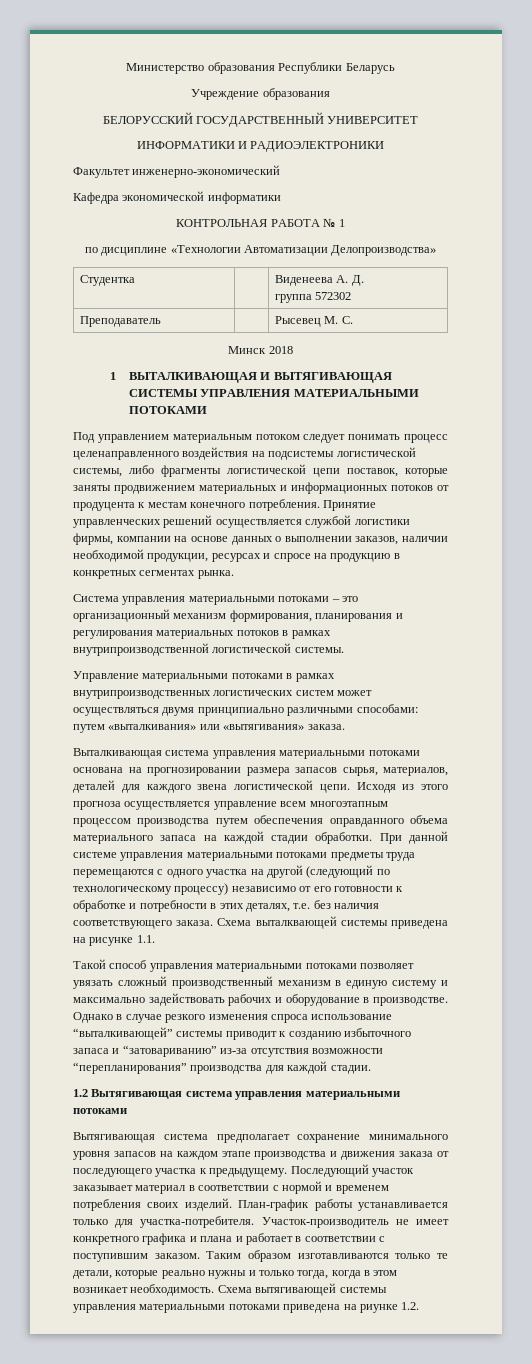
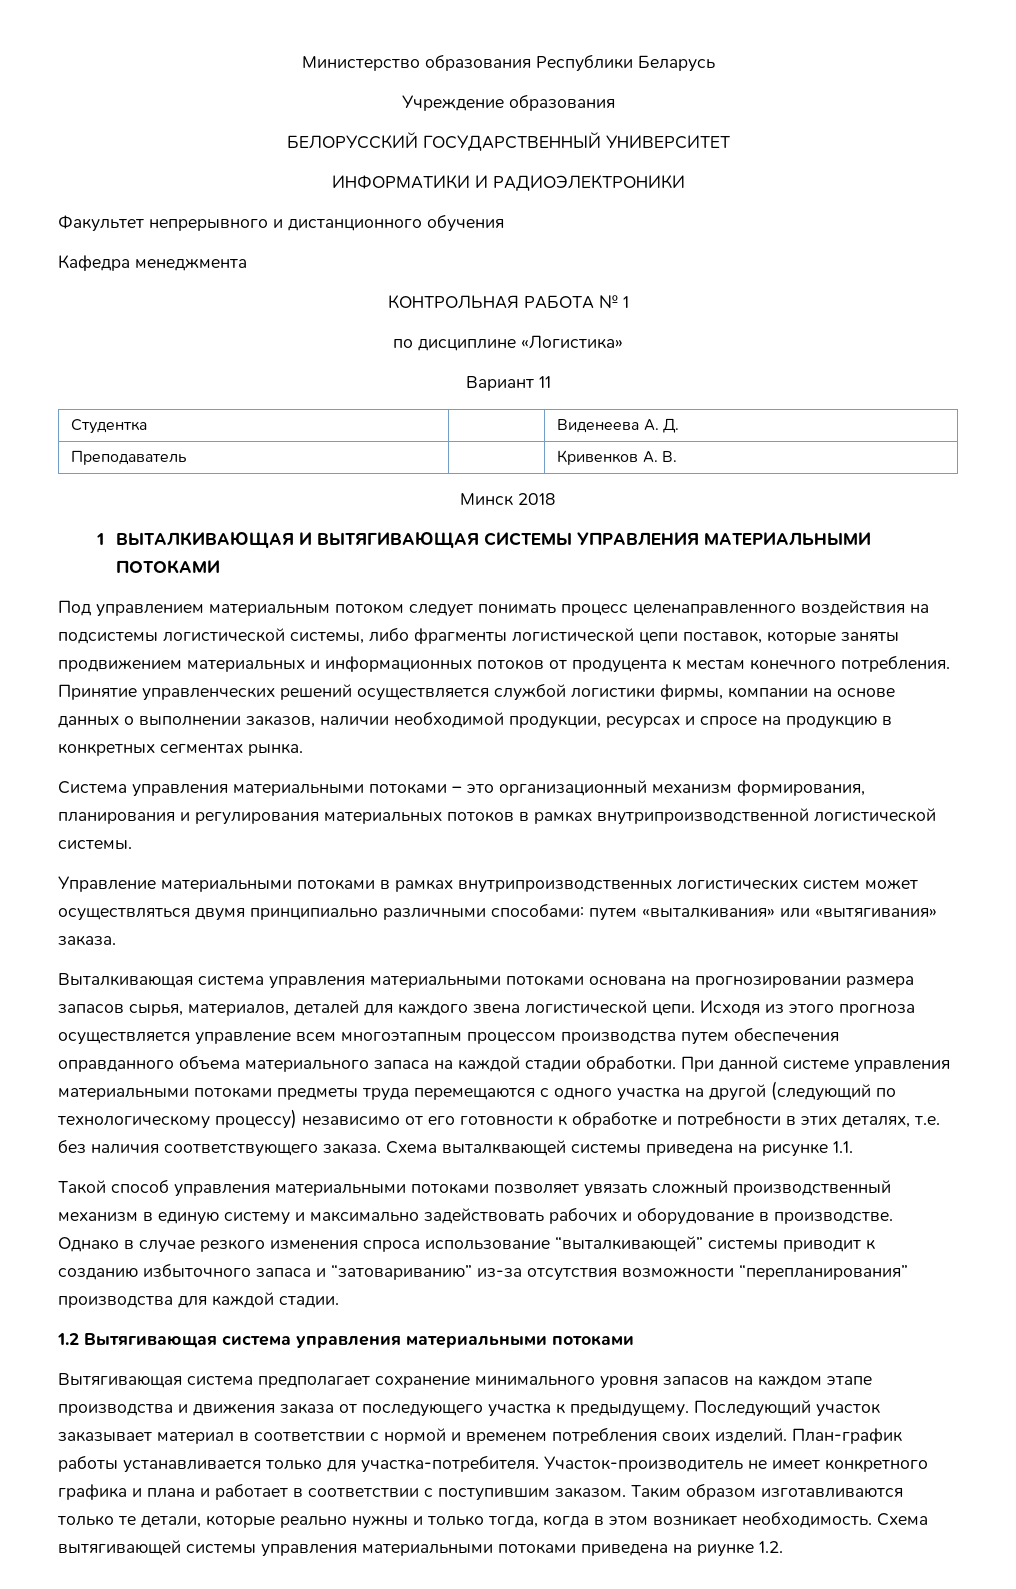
[132,165,281,178] инженерно-экономический -> [149,214,504,232] непрерывного и дистанционного обучения
[122,191,281,204] экономической информатики -> [135,258,247,271] менеджмента
[170,245,437,256] «Технологии Автоматизации Делопроизводства» -> [521,335,623,349] [465,376,551,391] «Логистика» // Вариант 11
[274,292,352,303] // группа 572302 -> (680, 425) none
[274,316,353,327] Рысевец М. С. -> [557,450,678,465] Кривенков А. В.

